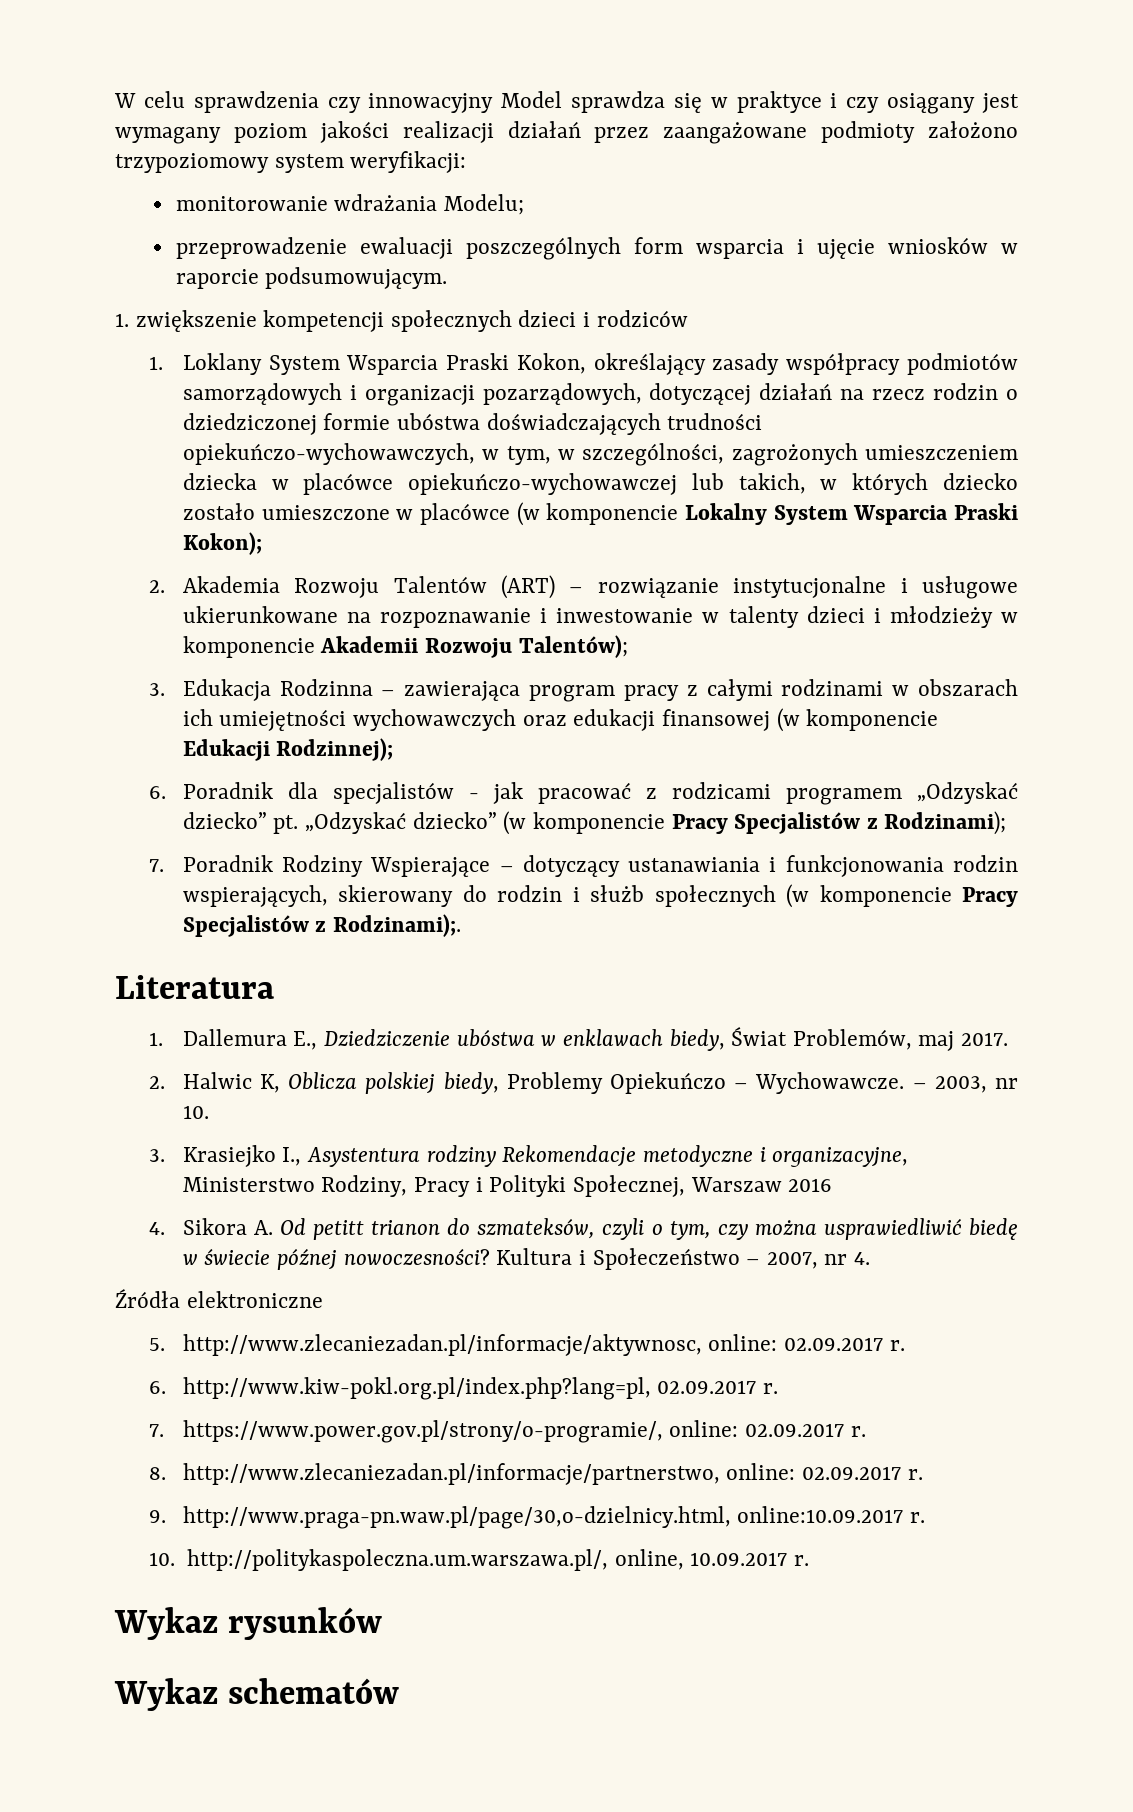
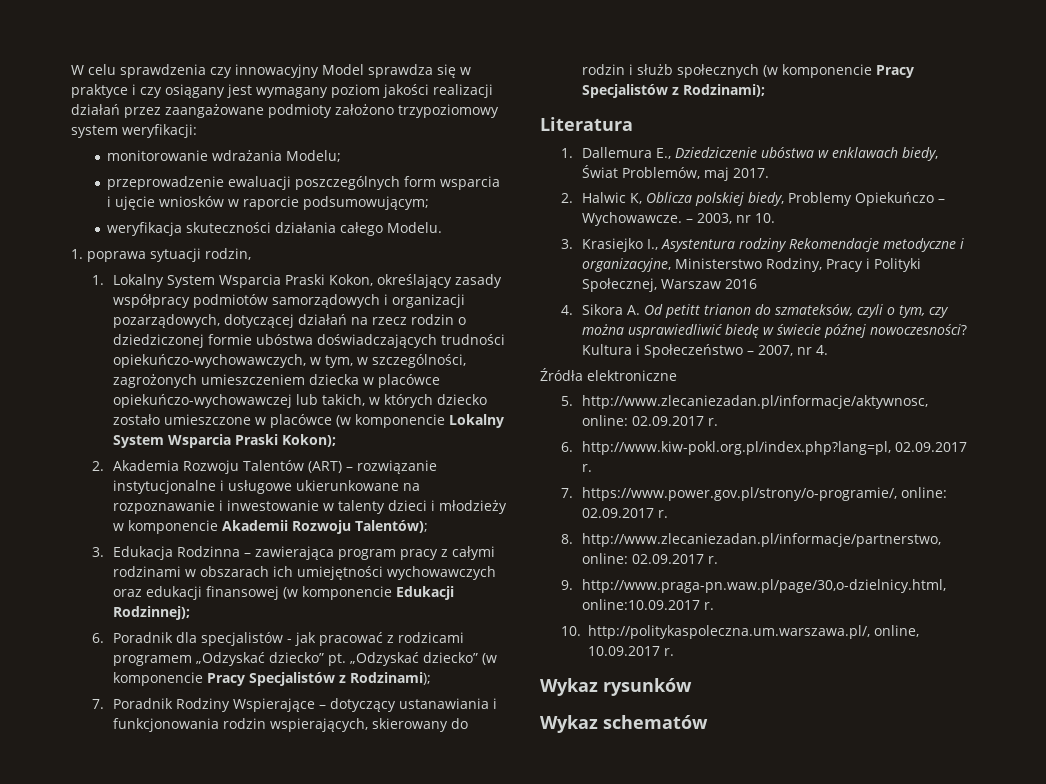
[265,267,448,289] [115,310,688,332] [148,353,262,375] podsumowującym. // 1. zwiększenie kompetencji społecznych dzieci i rodziców // 1. Loklany -> [303,196,430,210] [107,222,443,236] [71,248,251,262] [91,274,164,288] podsumowującym; // weryfikacja skuteczności działania całego Modelu. // 1. poprawa sytuacji rodzin, // 1. Lokalny
[333,914,462,937] Rodzinami);. -> [682,84,765,97] Rodzinami);

